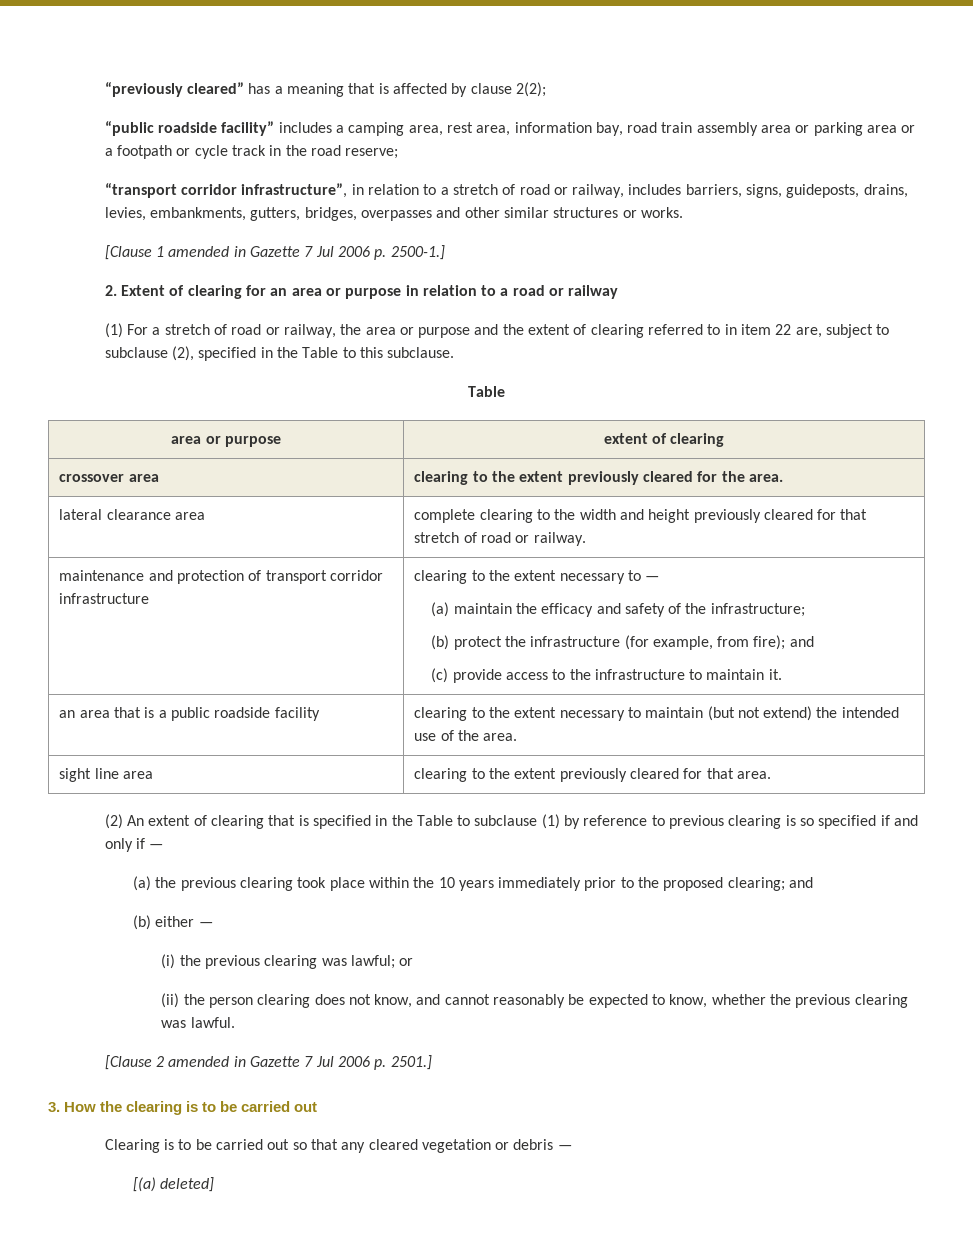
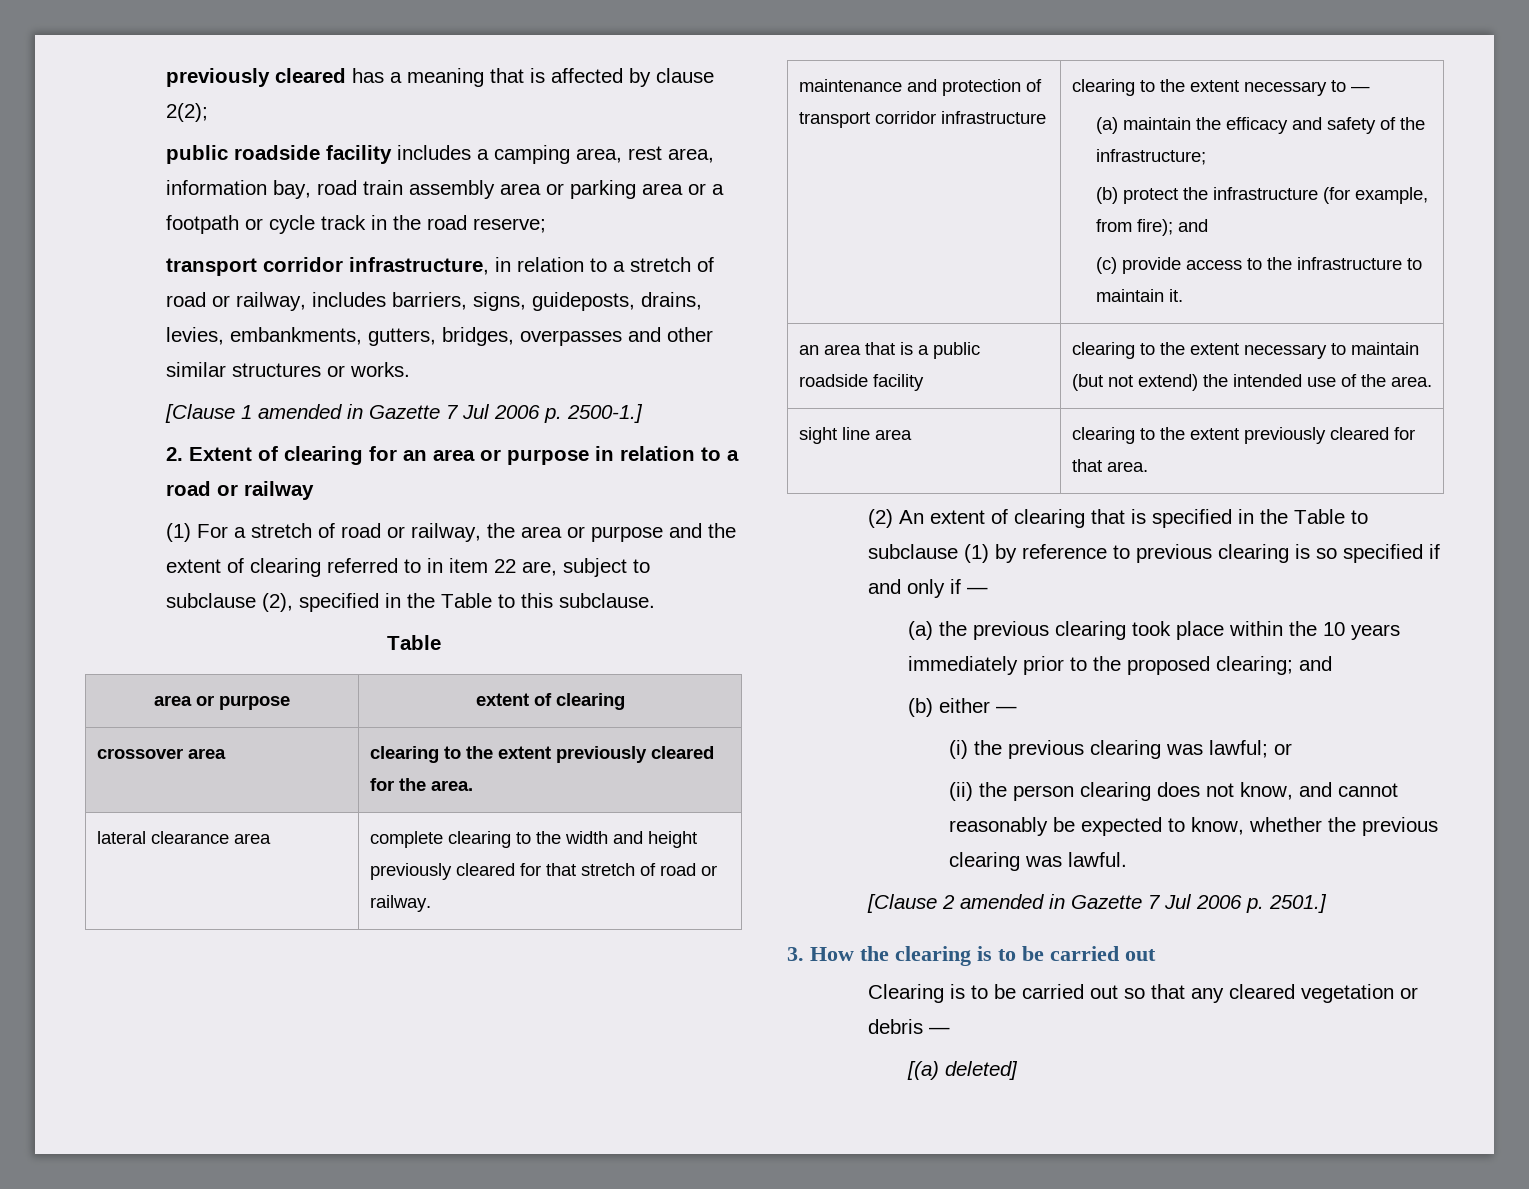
[104,82,244,97] “previously cleared” -> [165,68,346,87] previously cleared
[104,121,275,136] “public roadside facility” -> [165,145,392,164] public roadside facility
[104,183,348,198] “transport corridor infrastructure”, -> [165,257,489,276] transport corridor infrastructure,

